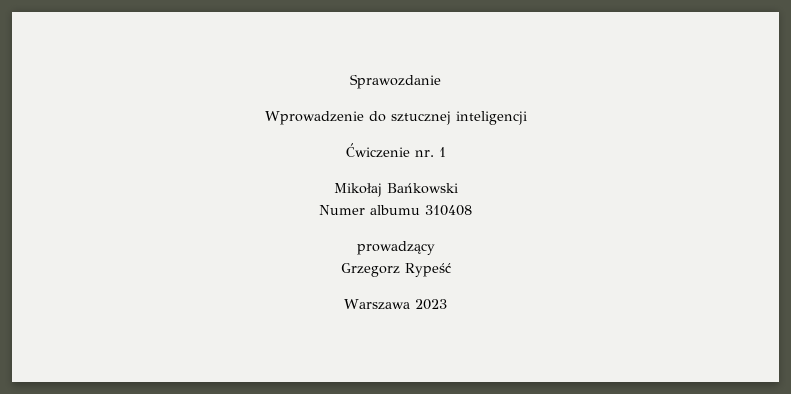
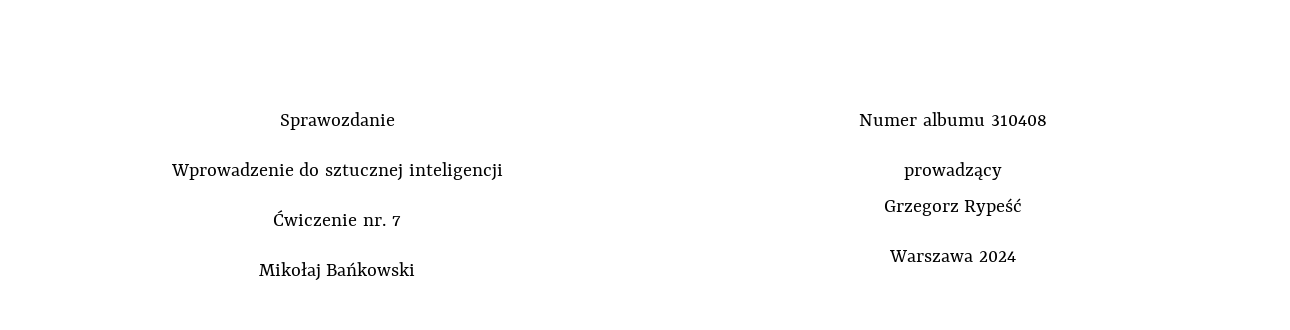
[438,147,446,157] 1 -> [391,216,401,226] 7
[414,299,447,310] 2023 -> [978,251,1016,262] 2024

